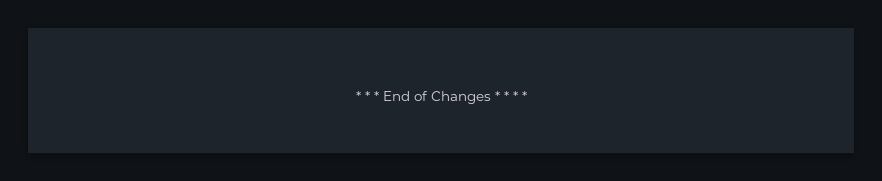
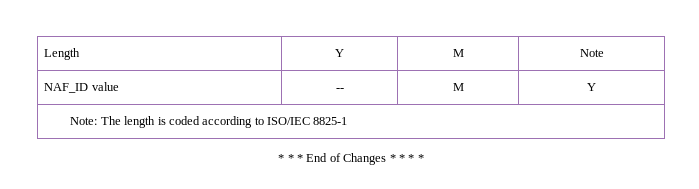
(355, 96) none -> [44,48,81,60] [335,49,344,57] [452,49,464,57] [579,49,604,57] [44,82,119,93] [335,88,344,91] [452,83,464,91] [587,83,596,91] [70,116,348,128] Length | Y | M | Note // NAF_ID value | -- | M | Y // Note: The length is coded according to ISO/IEC 8825-1 //

